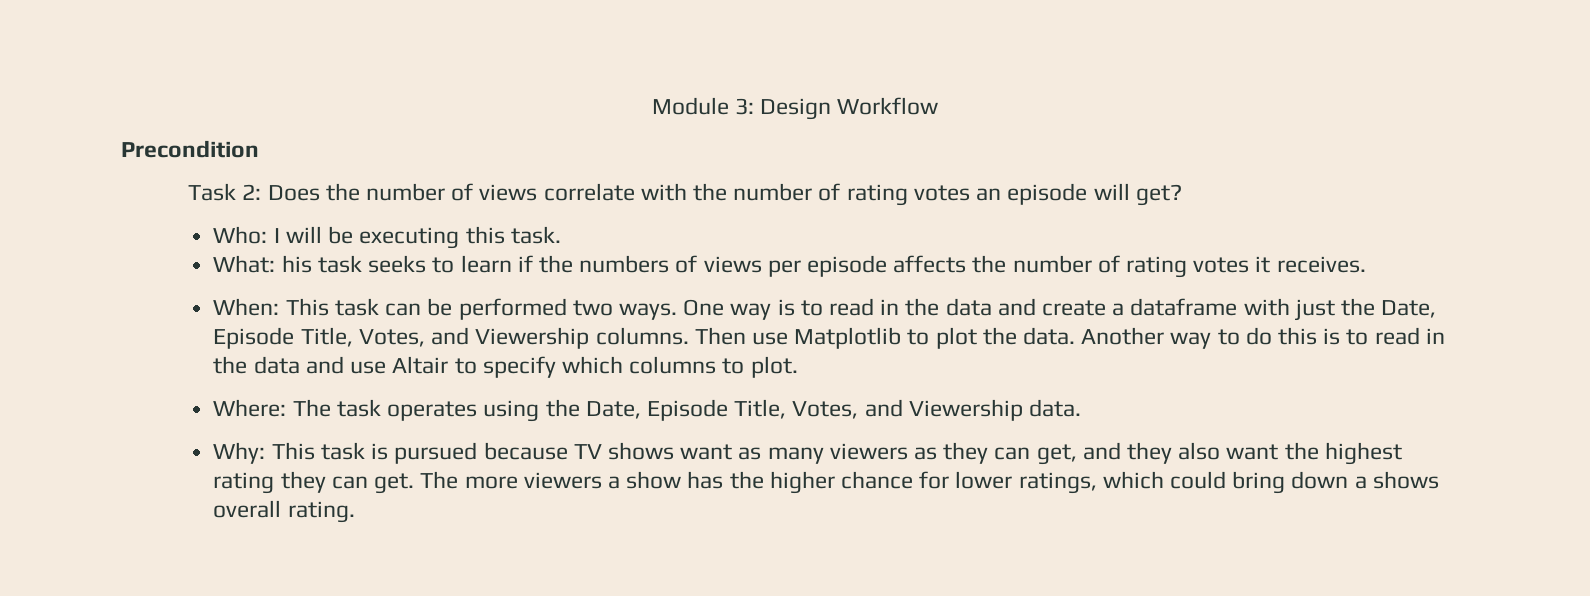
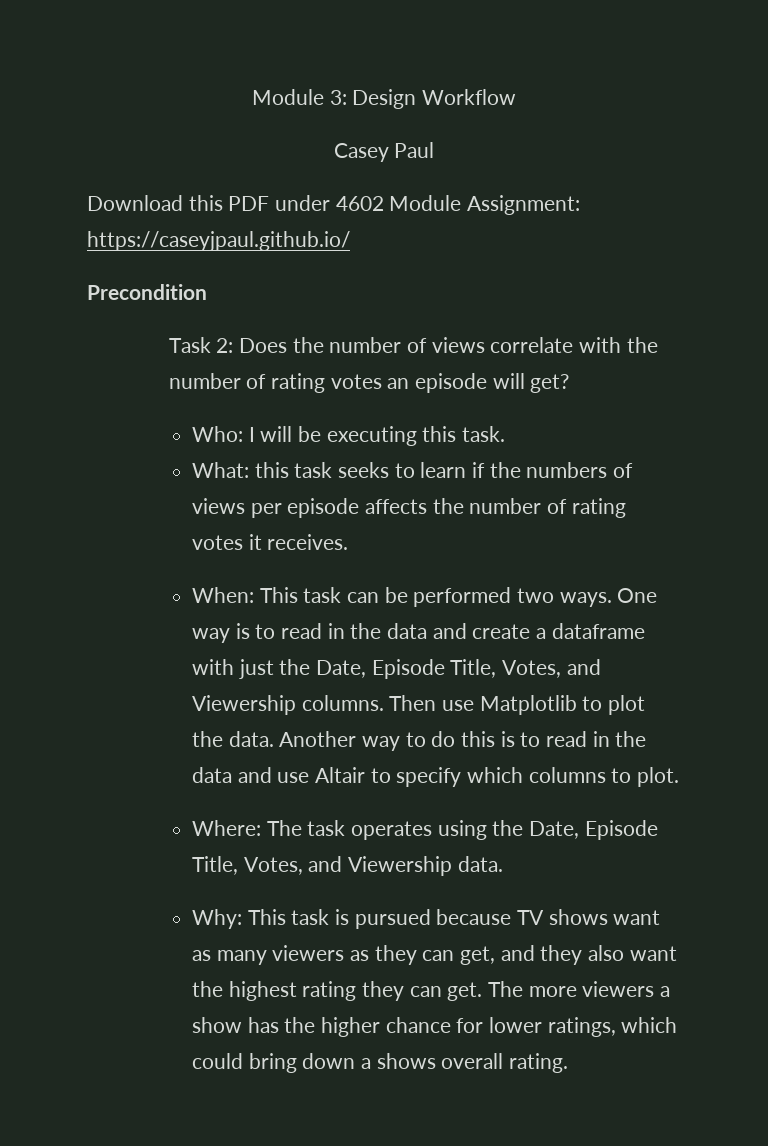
(939, 106) none -> [333,142,435,162] [87,195,581,215] [87,231,350,251] // Casey Paul // Download this PDF under 4602 Module Assignment: https://caseyjpaul.github.io/
[281,255,312,273] his -> [254,462,289,478] this

